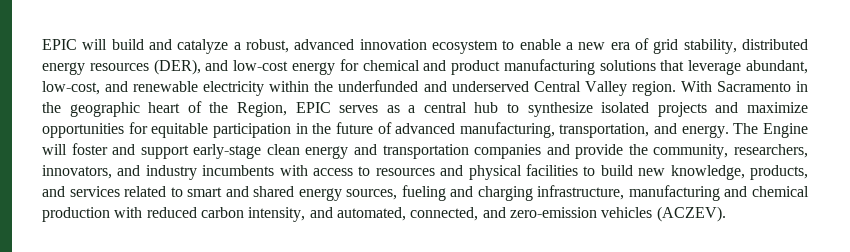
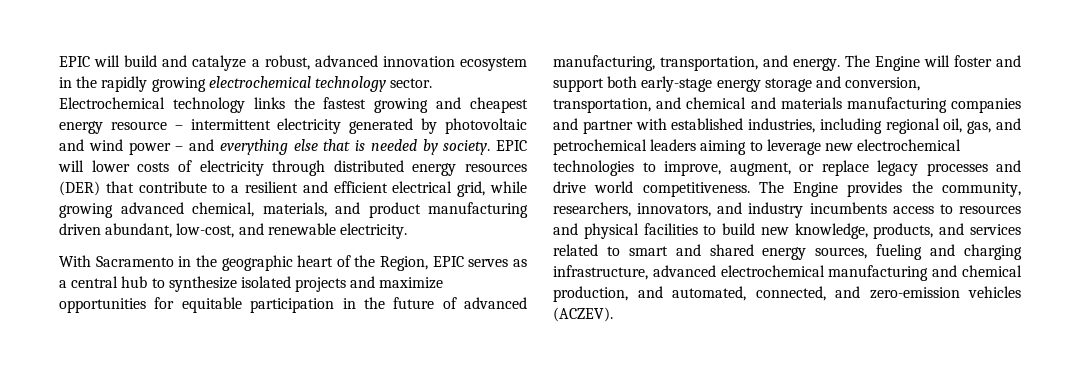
[502,38,809,54] [42,59,809,75] [42,80,676,96] to enable a new era of grid stability, distributed energy resources (DER), and low-cost energy for chemical and product manufacturing solutions that leverage abundant, low-cost, and renewable electricity within the underfunded and underserved Central Valley region. -> [59,76,433,92] [59,97,528,113] [59,118,527,134] [59,139,527,155] [58,160,527,176] [59,181,528,197] [59,202,528,218] [59,223,407,239] in the rapidly growing electrochemical technology sector. Electrochemical technology links the fastest growing and cheapest energy resource – intermittent electricity generated by photovoltaic and wind power – and everything else that is needed by society. EPIC will lower costs of electricity through distributed energy resources (DER) that contribute to a resilient and efficient electrical grid, while growing advanced chemical, materials, and product manufacturing driven abundant, low-cost, and renewable electricity. //
[193,144,624,159] early-stage clean energy and transportation companies and provide -> [607,76,921,92] [553,97,1021,113] [553,118,1021,134] [553,139,962,155] [553,160,1021,176] [553,181,903,197] both early-stage energy storage and conversion, transportation, and chemical and materials manufacturing companies and partner with established industries, including regional oil, gas, and petrochemical leaders aiming to leverage new electrochemical technologies to improve, augment, or replace legacy processes and drive world competitiveness. The Engine provides
[279,165,308,176] with -> (887, 208) none
(625, 192) none -> [652,265,825,277] advanced electrochemical
[42,207,306,222] production with reduced carbon intensity, -> [553,286,628,302] production,

